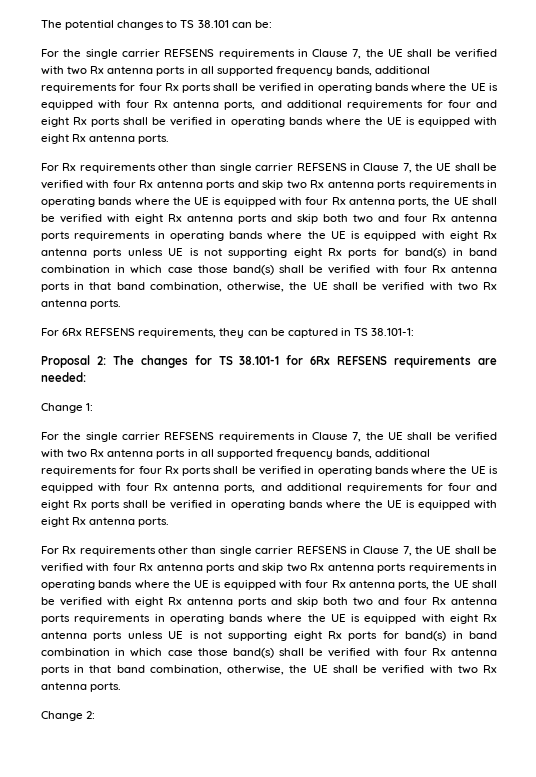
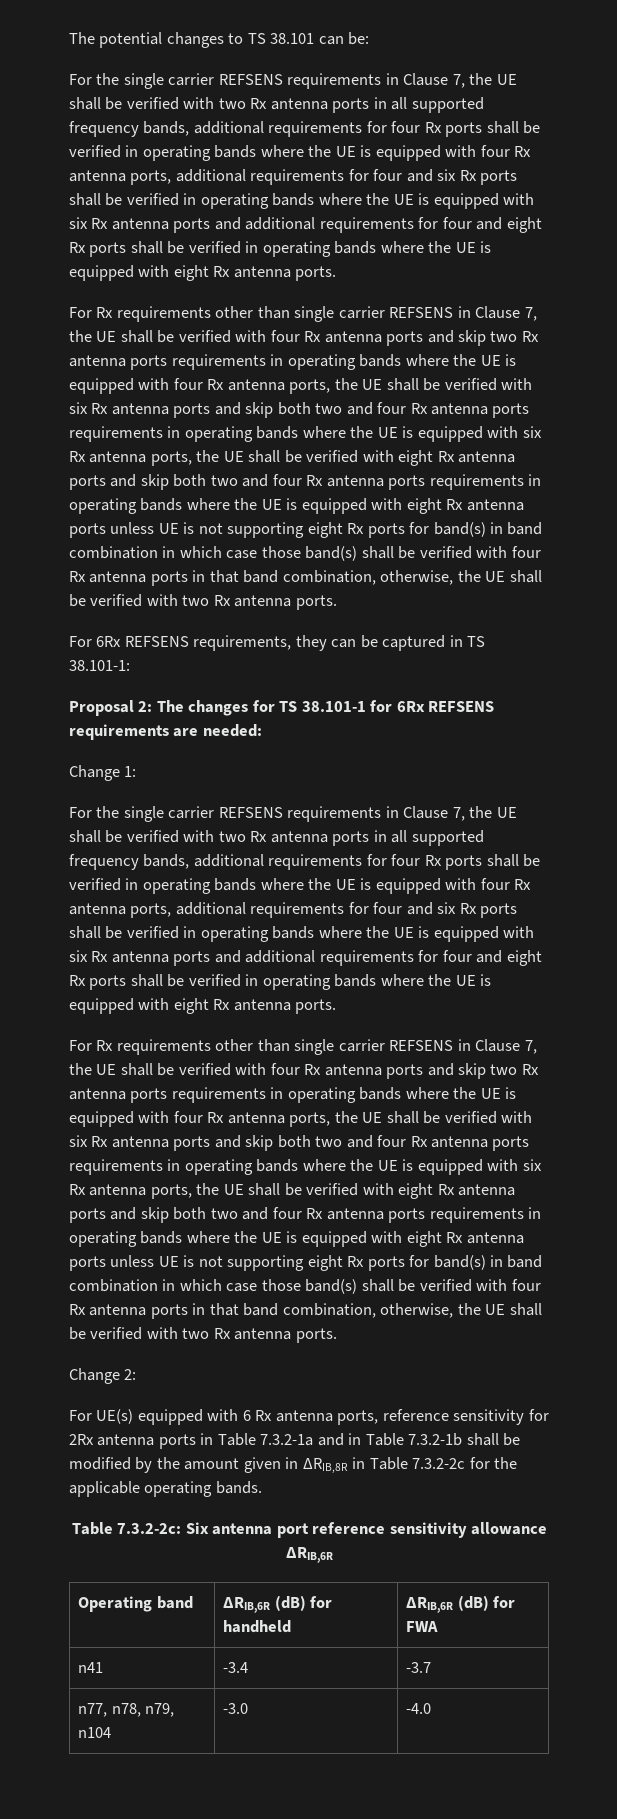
(256, 105) none -> [175,169,518,185] [69,193,535,209] [69,217,211,233] additional requirements for four and six Rx ports shall be verified in operating bands where the UE is equipped with six Rx antenna ports
(130, 218) none -> [69,402,530,418] [69,426,542,442] [69,450,394,466] six Rx antenna ports and skip both two and four Rx antenna ports requirements in operating bands where the UE is equipped with six Rx antenna ports, the UE shall be verified with
(256, 488) none -> [175,902,518,918] [69,926,535,942] [69,950,211,966] additional requirements for four and six Rx ports shall be verified in operating bands where the UE is equipped with six Rx antenna ports
(130, 601) none -> [69,1135,530,1151] [69,1159,542,1175] [69,1183,394,1199] six Rx antenna ports and skip both two and four Rx antenna ports requirements in operating bands where the UE is equipped with six Rx antenna ports, the UE shall be verified with
(96, 715) none -> [69,1409,549,1425] [69,1433,521,1449] [69,1457,518,1473] [69,1481,262,1497] [71,1522,548,1538] [286,1547,333,1563] [78,1596,193,1612] [223,1595,333,1613] [223,1620,292,1633] [406,1595,516,1613] [406,1621,439,1632] [78,1662,104,1673] [223,1662,249,1673] [406,1662,432,1673] [78,1703,175,1717] [78,1727,112,1738] [223,1703,249,1714] [406,1703,432,1714] // For UE(s) equipped with 6 Rx antenna ports, reference sensitivity for 2Rx antenna ports in Table 7.3.2-1a and in Table 7.3.2-1b shall be modified by the amount given in ΔRIB,8R in Table 7.3.2-2c for the applicable operating bands. // Table 7.3.2-2c: Six antenna port reference sensitivity allowance ΔRIB,6R // Operating band | ΔRIB,6R (dB) for handheld | ΔRIB,6R (dB) for FWA // n41 | -3.4 | -3.7 // n77, n78, n79, n104 | -3.0 | -4.0

